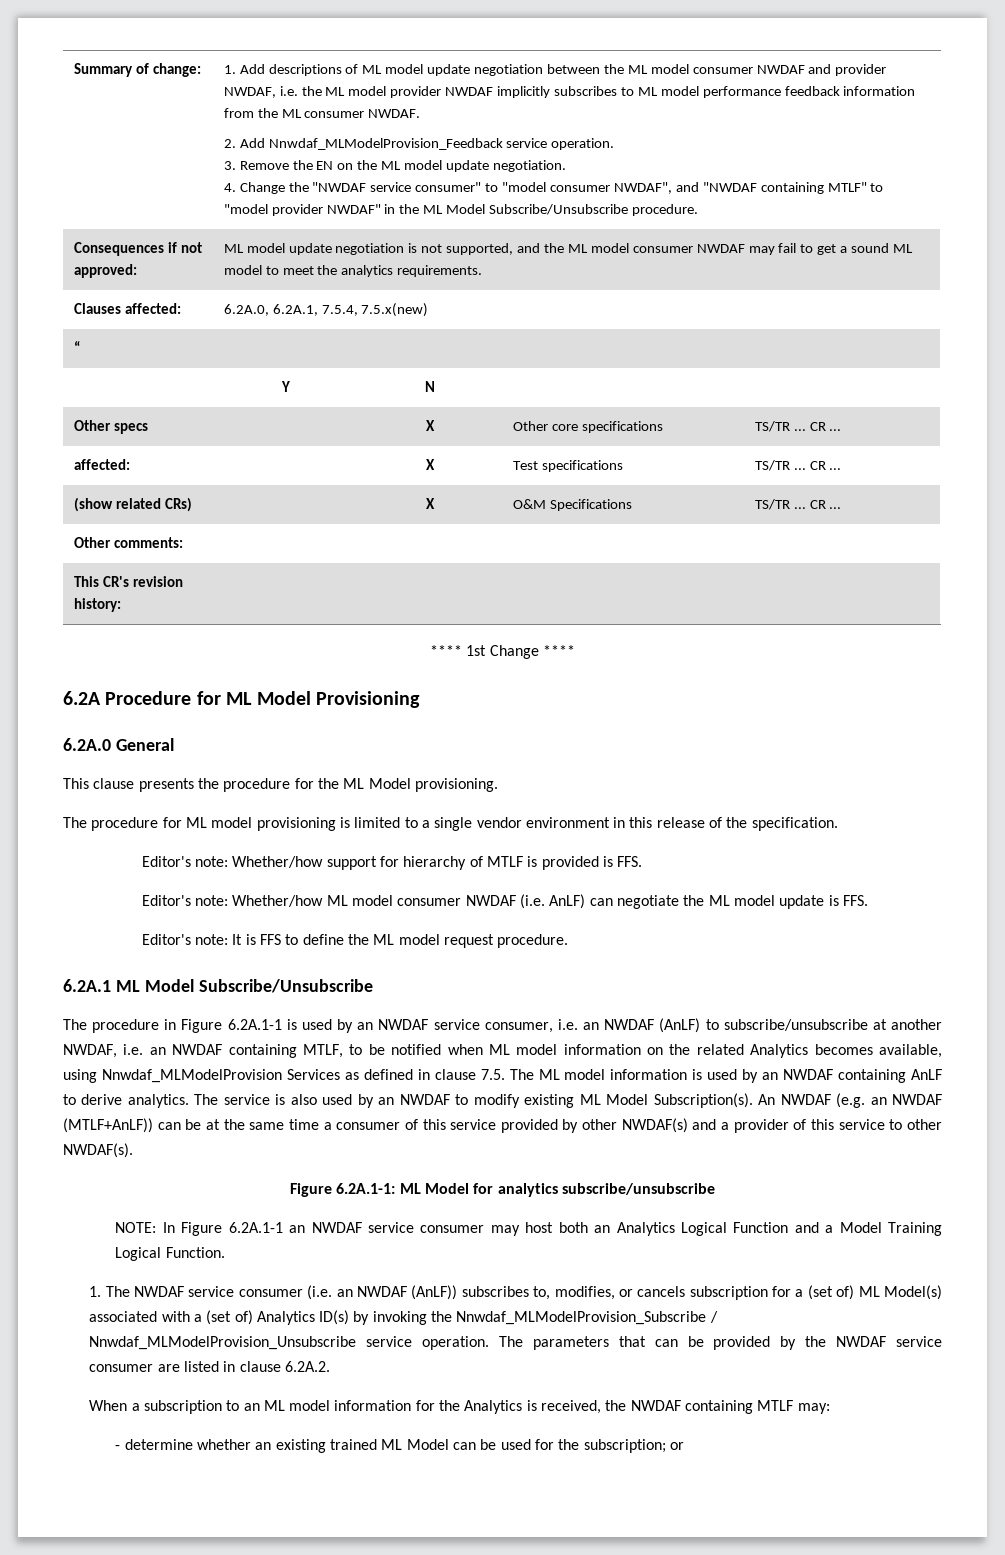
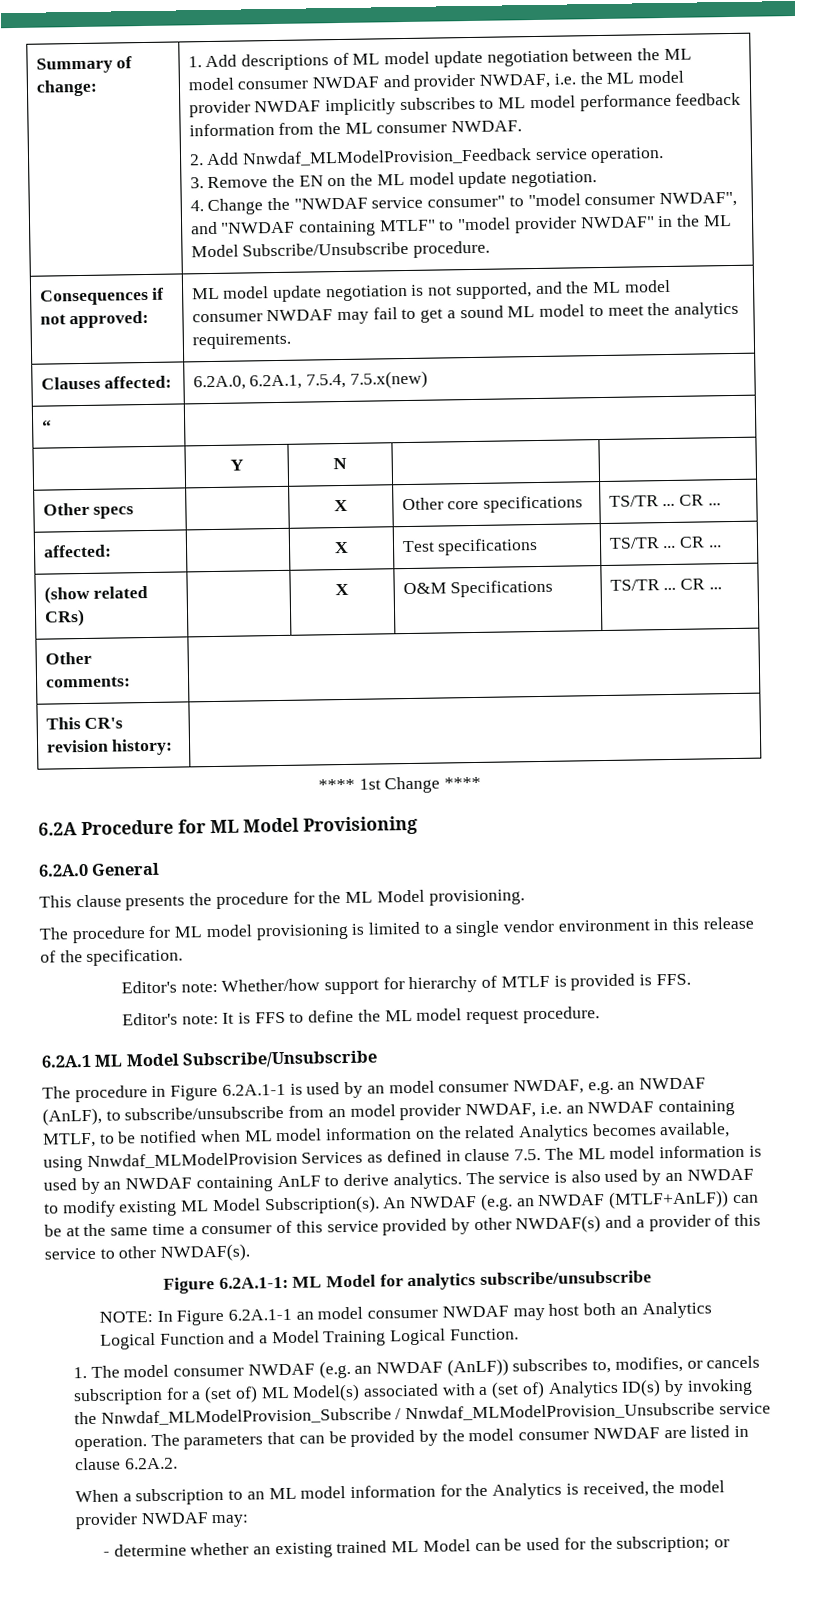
[141,894,868,909] // Editor's note: Whether/how ML model consumer NWDAF (i.e. AnLF) can negotiate the ML model update is FFS. -> (691, 979) none
[378,1018,701,1033] NWDAF service consumer, i.e. an NWDAF (AnLF) -> [388,1077,707,1095] [42,1107,102,1126] model consumer NWDAF, e.g. an NWDAF (AnLF),
[872,1019,942,1030] at another -> [288,1103,462,1121] from an model provider
[311,1222,485,1233] NWDAF service consumer -> [317,1305,509,1320] model consumer NWDAF
[134,1285,333,1300] NWDAF service consumer (i.e. -> [123,1360,351,1379] model consumer NWDAF (e.g.
[836,1336,942,1347] [89,1364,154,1372] NWDAF service consumer -> [468,1427,660,1442] model consumer NWDAF
[630,1400,794,1414] NWDAF containing MTLF -> [679,1480,726,1493] [74,1512,209,1530] model provider NWDAF

